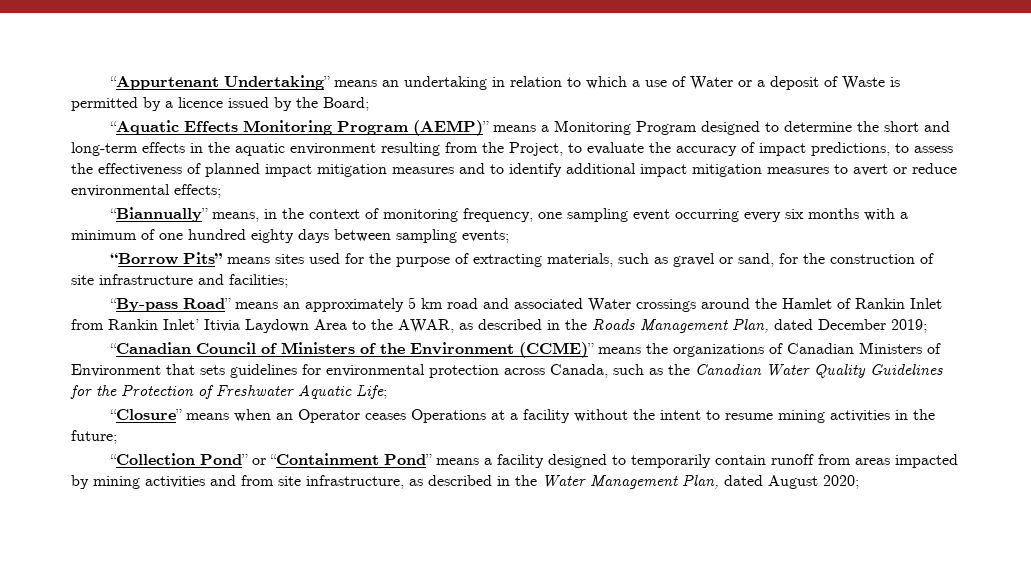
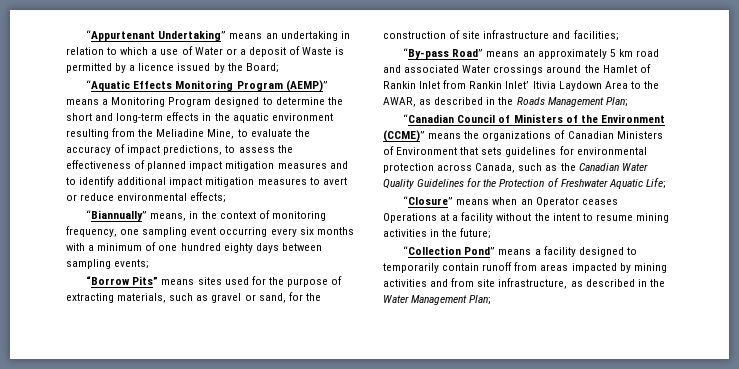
[509,142,563,156] Project, -> [156,129,235,139] Meliadine Mine,
[732,318,927,333] Plan, dated December 2019; -> [605,97,628,107] Plan;
[252,453,433,465] or “Containment Pond” -> (496, 251) none
[682,474,859,489] Plan, dated August 2020; -> [469,295,492,305] Plan;

